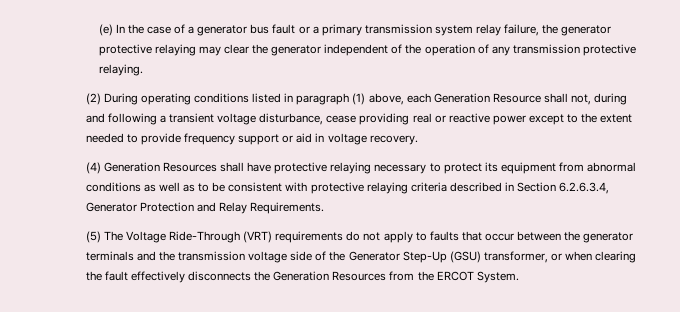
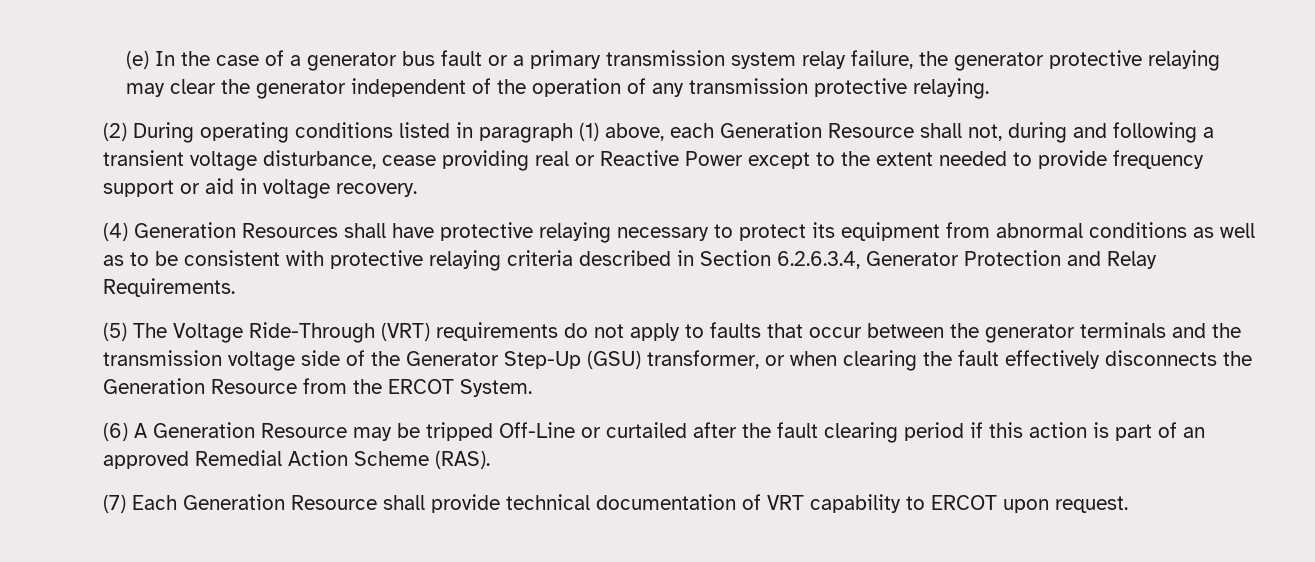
[448,113,526,125] reactive power -> [599,150,743,166] Reactive Power
[332,271,387,281] Resources -> [210,379,297,394] Resource
(519, 277) none -> [102,422,1205,443] [102,450,490,469] [102,494,1128,513] // (6) A Generation Resource may be tripped Off-Line or curtailed after the fault clearing period if this action is part of an approved Remedial Action Scheme (RAS). // (7) Each Generation Resource shall provide technical documentation of VRT capability to ERCOT upon request.

